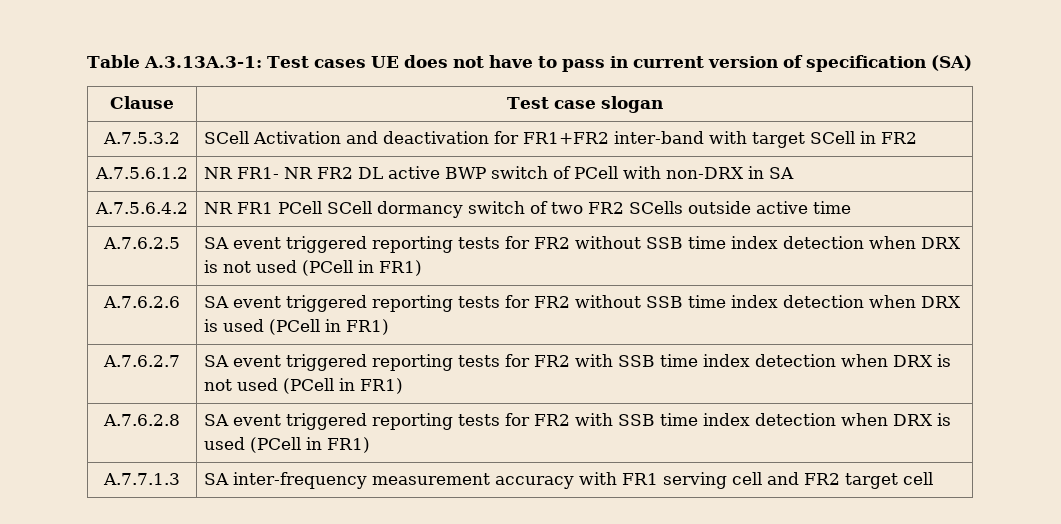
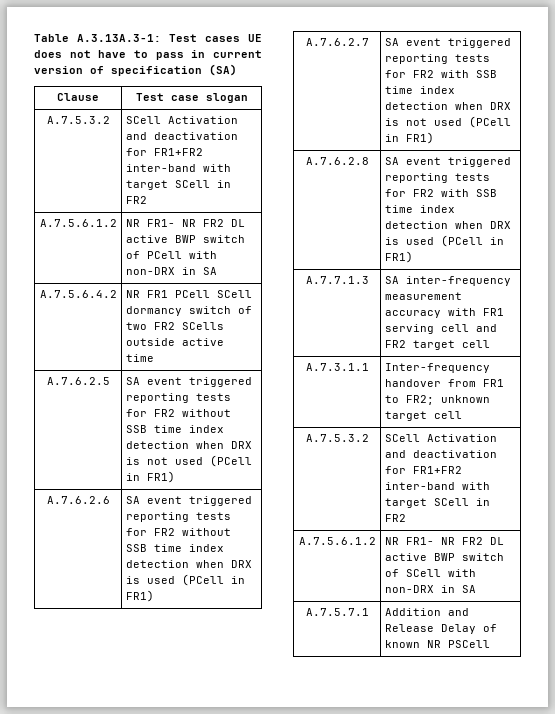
(934, 478) none -> [305,363,369,371] [384,363,490,373] [384,379,504,387] [384,395,490,405] [384,411,462,421] [305,434,369,442] [384,434,497,442] [384,450,497,458] [384,466,462,474] [384,482,490,490] [384,498,490,508] [384,514,406,522] [298,537,376,545] [384,537,504,545] [384,553,504,561] [384,569,476,577] [384,585,476,593] [305,608,369,616] [384,608,469,616] [384,624,497,634] [384,640,490,648] // A.7.3.1.1 | Inter-frequency handover from FR1 to FR2; unknown target cell // A.7.5.3.2 | SCell Activation and deactivation for FR1+FR2 inter-band with target SCell in FR2 // A.7.5.6.1.2 | NR FR1- NR FR2 DL active BWP switch of SCell with non-DRX in SA // A.7.5.7.1 | Addition and Release Delay of known NR PSCell

